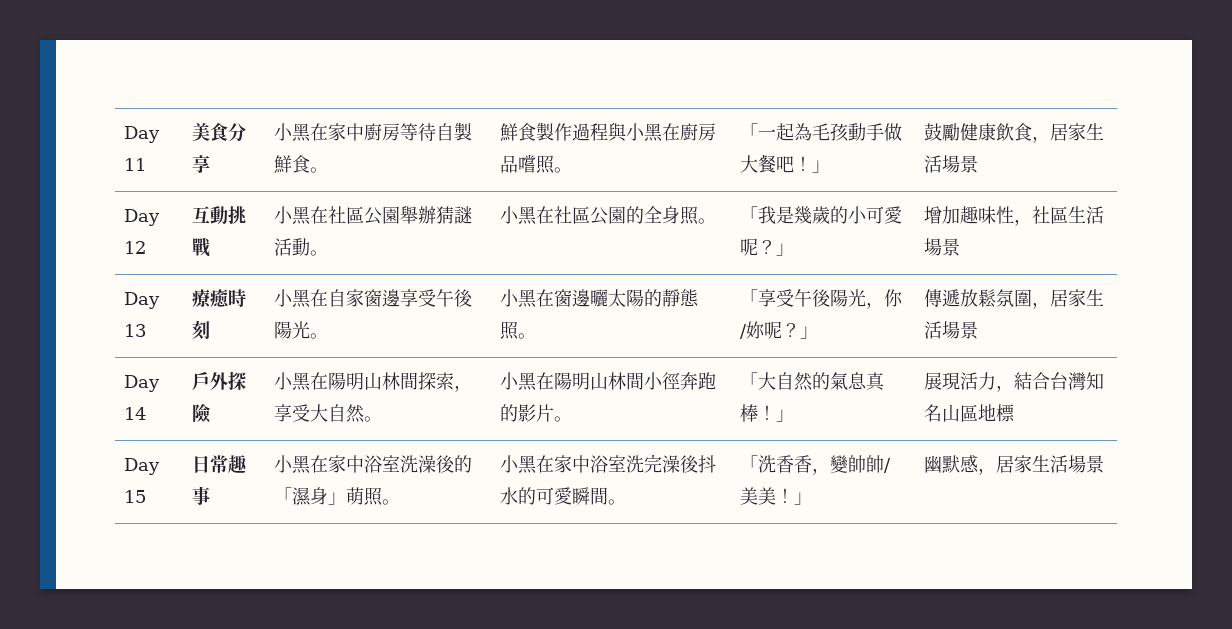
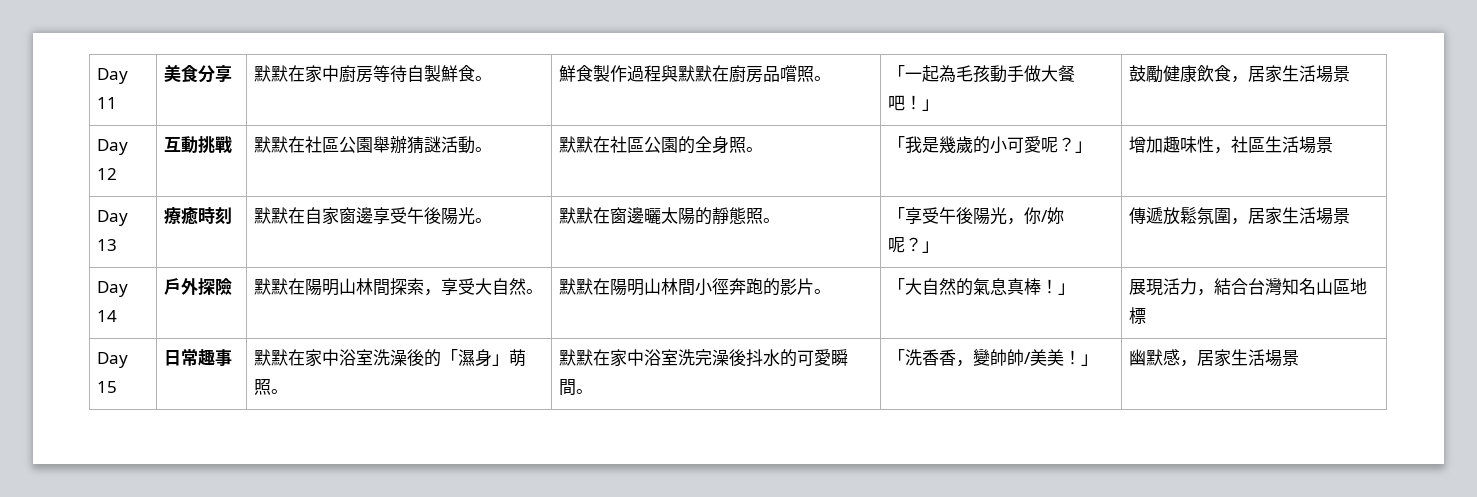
[274,123,312,142] 小黑 -> [254,65,289,82] 默默
[626,123,664,142] 小黑 -> [678,65,713,82] 默默
[274,206,312,225] 小黑 -> [254,136,289,153] 默默
[500,206,538,225] 小黑 -> [559,136,594,153] 默默
[274,289,312,308] 小黑 -> [254,207,289,224] 默默
[500,289,538,308] 小黑 -> [559,207,594,224] 默默
[274,372,312,391] 小黑 -> [254,278,289,295] 默默
[500,372,538,391] 小黑 -> [559,278,594,295] 默默
[274,455,312,474] 小黑 -> [254,349,289,366] 默默
[500,455,538,474] 小黑 -> [559,349,594,366] 默默

